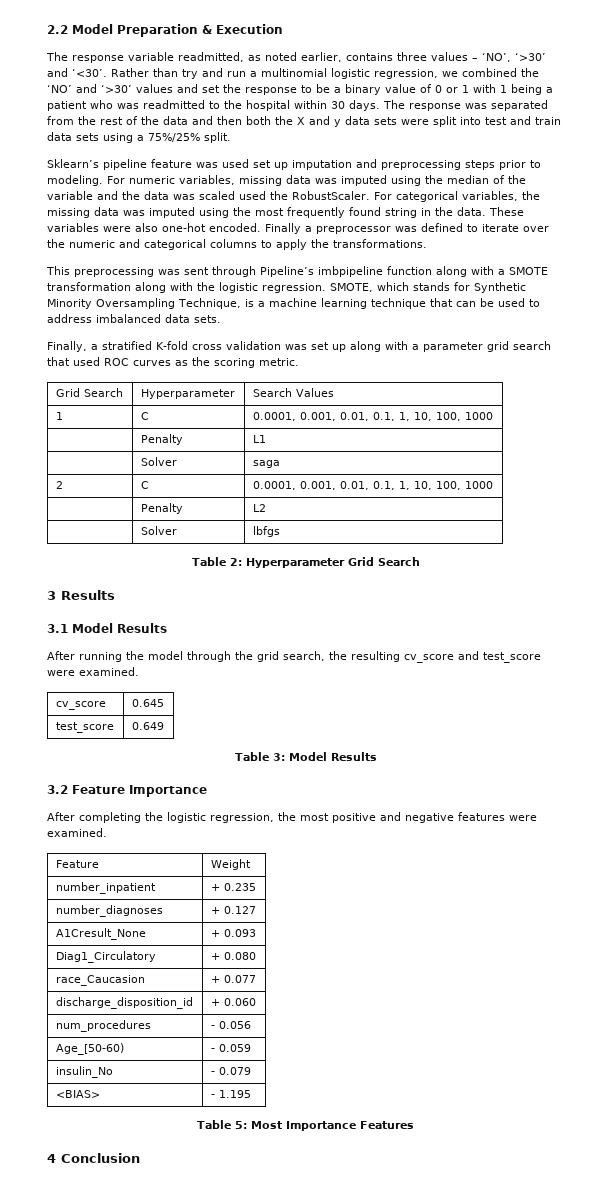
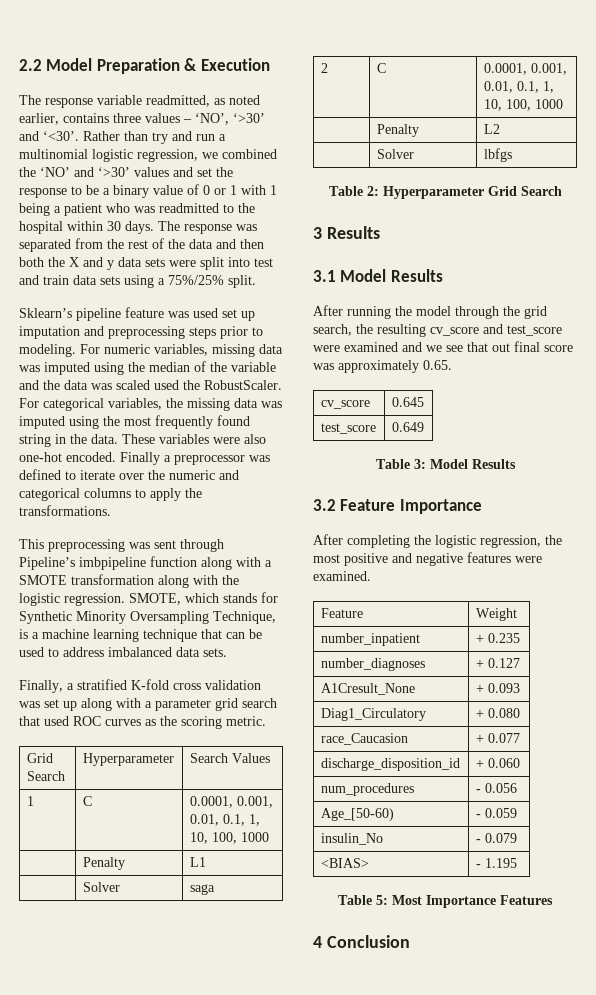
[79,667,139,676] examined. -> [344,341,573,352] [313,360,452,373] examined and we see that out final score was approximately 0.65.

